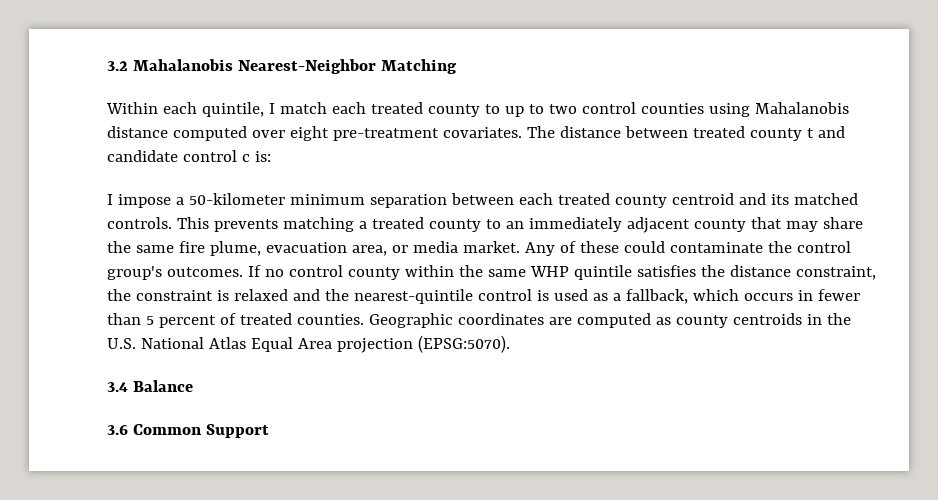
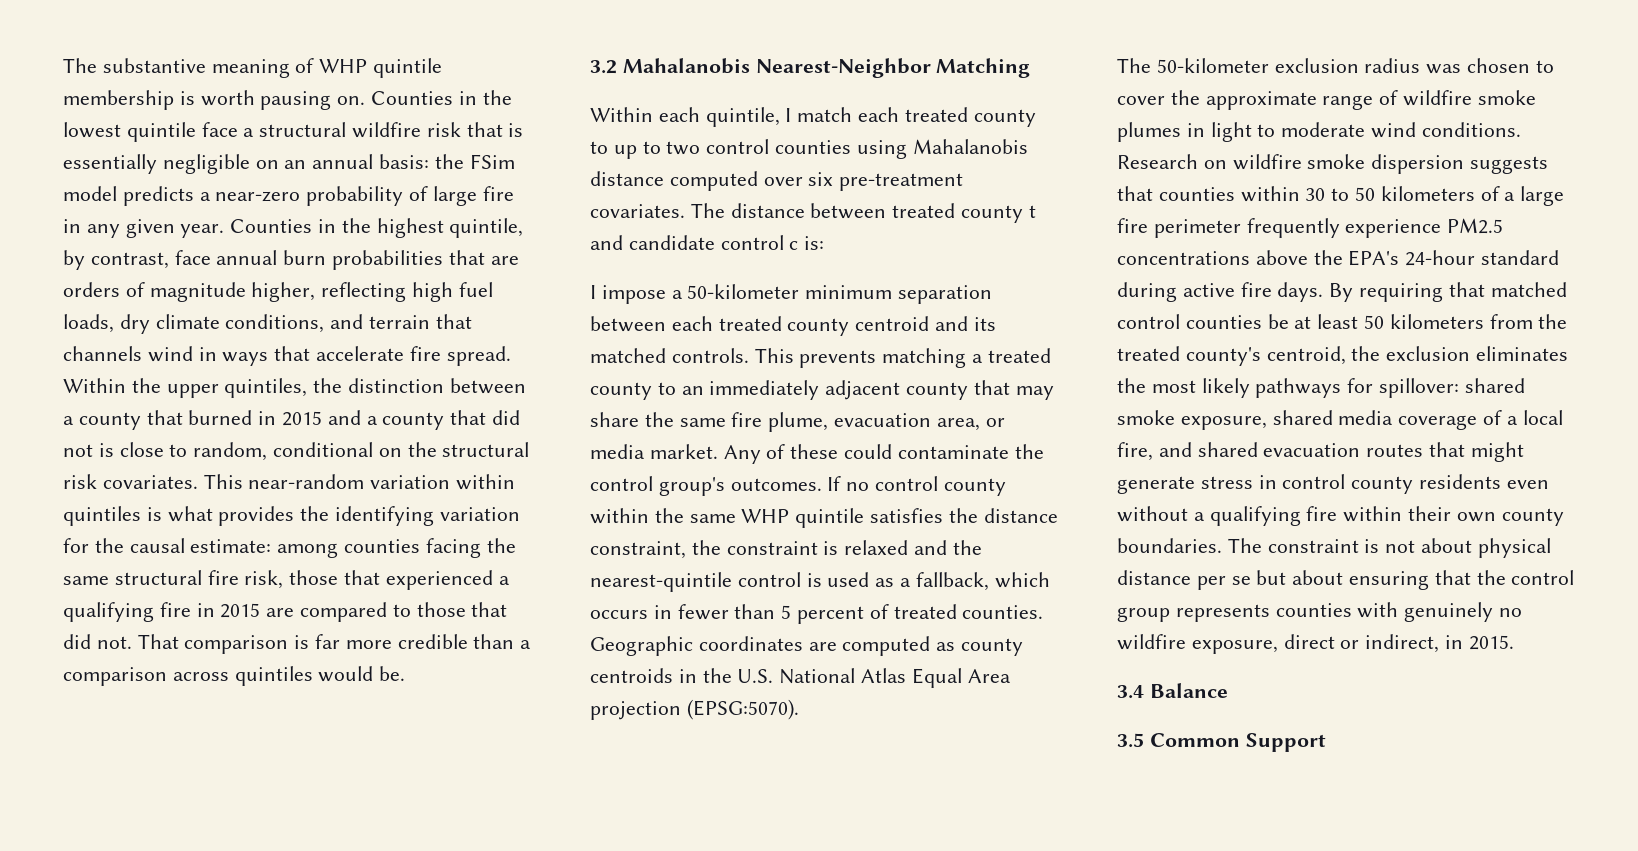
(107, 66) none -> [63,58,443,78] [63,90,512,110] [63,122,524,142] [63,154,515,174] [63,186,514,206] [63,218,524,238] [63,250,519,270] [63,282,493,302] [63,314,472,334] [63,346,511,366] [63,378,526,398] [63,410,521,430] [63,442,530,461] [63,474,516,490] [63,506,520,526] [63,538,516,558] [63,570,510,590] [63,602,508,622] [63,634,532,654] [63,666,406,686] The substantive meaning of WHP quintile membership is worth pausing on. Counties in the lowest quintile face a structural wildfire risk that is essentially negligible on an annual basis: the FSim model predicts a near-zero probability of large fire in any given year. Counties in the highest quintile, by contrast, face annual burn probabilities that are orders of magnitude higher, reflecting high fuel loads, dry climate conditions, and terrain that channels wind in ways that accelerate fire spread. Within the upper quintiles, the distinction between a county that burned in 2015 and a county that did not is close to random, conditional on the structural risk covariates. This near-random variation within quintiles is what provides the identifying variation for the causal estimate: among counties facing the same structural fire risk, those that experienced a qualifying fire in 2015 are compared to those that did not. That comparison is far more credible than a comparison across quintiles would be. //
[289,126,329,141] eight -> [808,172,834,186] six
(510, 344) none -> [1117,58,1554,74] [1117,90,1536,110] [1117,122,1521,142] [1117,154,1549,174] [1117,186,1565,206] [1117,218,1504,238] [1117,250,1560,266] [1117,282,1567,302] [1117,314,1568,329] [1117,346,1569,366] [1117,378,1525,398] [1117,410,1563,430] [1117,442,1524,462] [1117,474,1549,494] [1117,506,1564,526] [1117,538,1551,558] [1117,570,1575,590] [1117,602,1523,622] [1117,634,1514,654] // The 50-kilometer exclusion radius was chosen to cover the approximate range of wildfire smoke plumes in light to moderate wind conditions. Research on wildfire smoke dispersion suggests that counties within 30 to 50 kilometers of a large fire perimeter frequently experience PM2.5 concentrations above the EPA's 24-hour standard during active fire days. By requiring that matched control counties be at least 50 kilometers from the treated county's centroid, the exclusion eliminates the most likely pathways for spillover: shared smoke exposure, shared media coverage of a local fire, and shared evacuation routes that might generate stress in control county residents even without a qualifying fire within their own county boundaries. The constraint is not about physical distance per se but about ensuring that the control group represents counties with genuinely no wildfire exposure, direct or indirect, in 2015.
[107,425,128,435] 3.6 -> [1117,733,1144,748] 3.5

